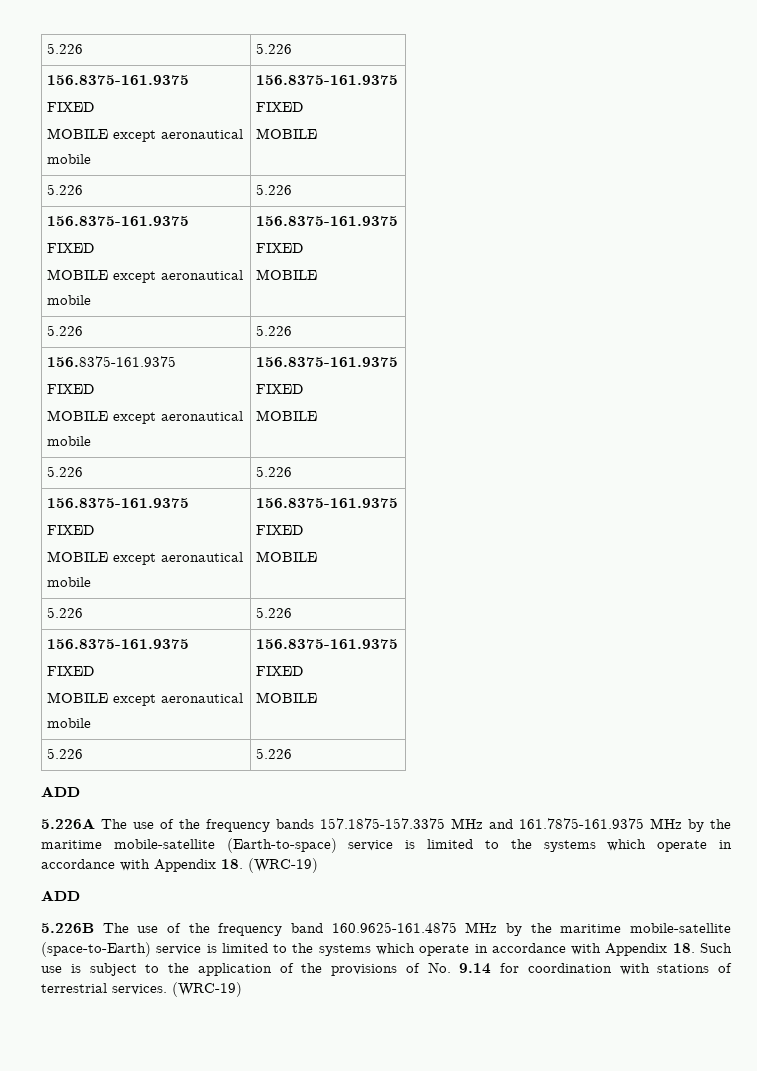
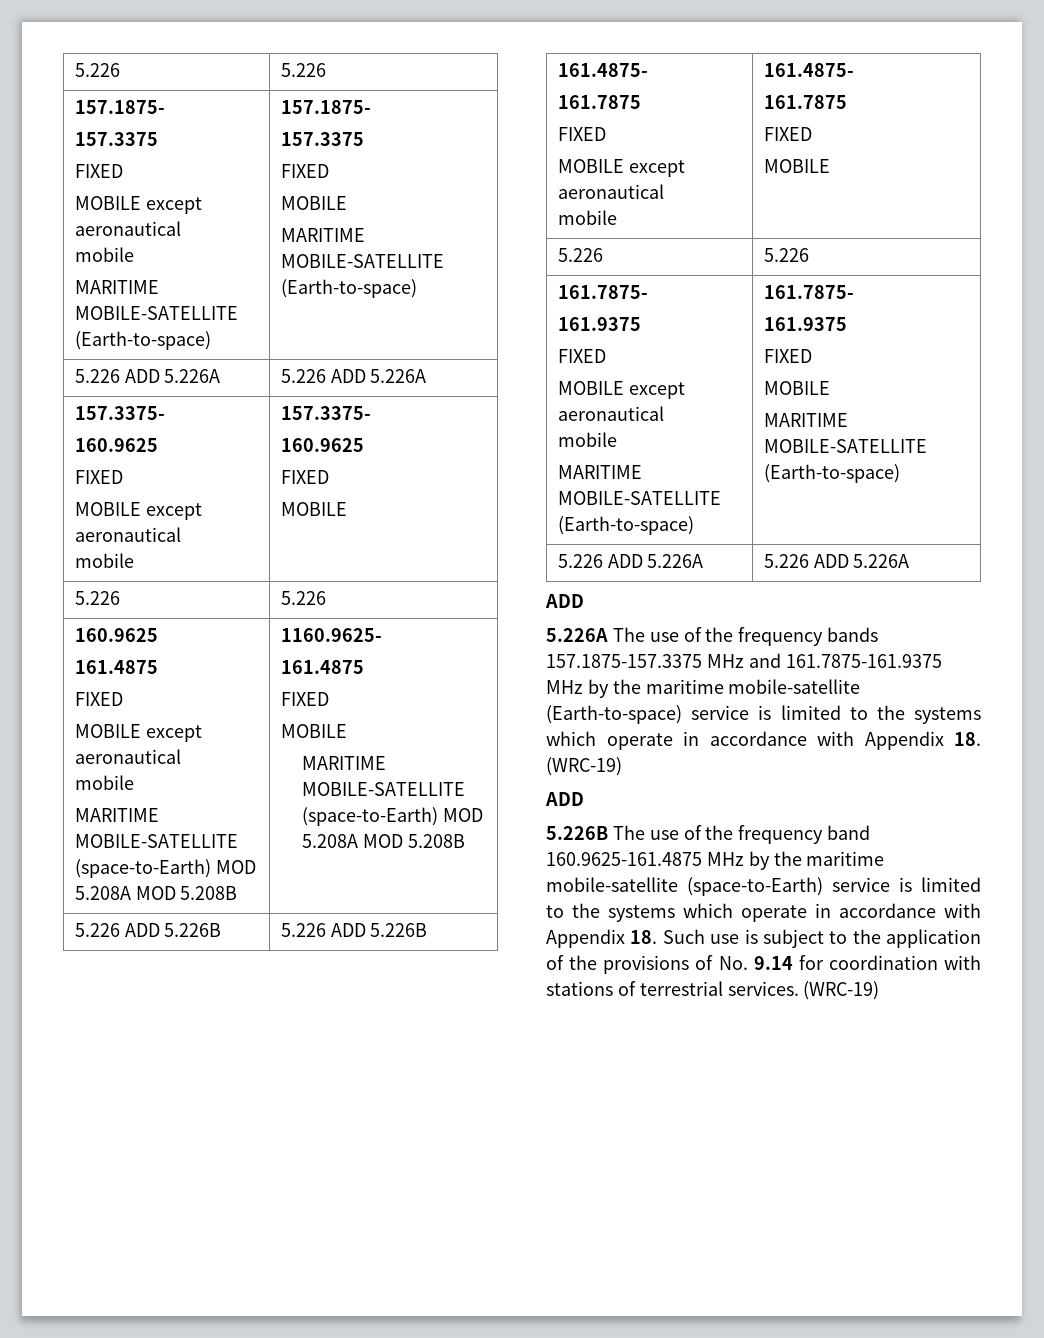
[47,43,84,54] [256,43,293,54] [47,75,190,85] [47,102,95,112] [47,128,244,142] [47,154,92,164] [256,75,399,85] [256,102,304,112] [256,128,318,139] [47,184,84,195] [256,184,293,195] [47,216,190,226] [47,243,95,253] [47,269,244,283] [47,295,92,305] [256,216,399,226] [256,243,304,253] [256,269,318,280] [47,325,84,336] [256,325,293,336] [47,356,177,367] [47,384,95,394] [47,410,244,424] [47,436,92,446] [256,357,399,367] [256,384,304,394] [256,410,318,421] [47,466,84,477] [256,466,293,477] [47,498,190,508] [47,525,95,535] [47,551,244,565] [47,577,92,587] [256,498,399,508] [256,525,304,535] [256,551,318,562] [47,607,84,618] [256,607,293,618] [47,639,190,649] [47,666,95,676] [47,692,244,706] [47,718,92,728] [256,639,399,649] [256,666,304,676] [256,692,318,703] [47,748,84,759] [256,748,293,759] 5.226 | 5.226 // 156.8375-161.9375 // FIXED // MOBILE except aeronautical // mobile | 156.8375-161.9375 // FIXED // MOBILE // 5.226 | 5.226 // 156.8375-161.9375 // FIXED // MOBILE except aeronautical // mobile | 156.8375-161.9375 // FIXED // MOBILE // 5.226 | 5.226 // 156.8375-161.9375 // FIXED // MOBILE except aeronautical // mobile | 156.8375-161.9375 // FIXED // MOBILE // 5.226 | 5.226 // 156.8375-161.9375 // FIXED // MOBILE except aeronautical // mobile | 156.8375-161.9375 // FIXED // MOBILE // 5.226 | 5.226 // 156.8375-161.9375 // FIXED // MOBILE except aeronautical // mobile | 156.8375-161.9375 // FIXED // MOBILE // 5.226 | 5.226 -> [74,63,120,77] [280,63,326,77] [74,100,165,114] [74,132,158,146] [74,164,123,178] [74,196,202,214] [74,221,181,236] [74,247,134,262] [74,280,159,294] [74,306,238,320] [74,331,211,350] [280,100,371,114] [280,132,364,146] [280,164,329,178] [280,196,347,210] [280,228,365,242] [280,254,444,268] [280,279,417,298] [74,369,221,383] [280,369,427,383] [74,406,165,420] [74,438,158,452] [74,470,123,484] [74,502,202,520] [74,527,181,542] [74,553,134,568] [280,406,371,420] [280,438,364,452] [280,470,329,484] [280,502,347,516] [74,591,120,605] [280,591,326,605] [74,628,158,642] [74,660,158,674] [74,692,123,706] [74,724,202,742] [74,749,181,764] [74,775,134,790] [74,808,159,822] [74,834,238,848] [74,859,256,878] [74,886,238,900] [280,628,382,642] [280,660,364,674] [280,692,329,706] [280,724,347,738] [302,756,387,770] [302,782,466,796] [302,807,483,826] [302,834,465,848] [74,923,222,937] [280,923,428,937] [557,63,648,77] [557,95,641,109] [557,127,606,141] [557,159,685,177] [557,184,664,199] [557,210,617,225] [763,63,854,77] [763,95,847,109] [763,127,812,141] [763,159,830,173] [557,248,603,262] [763,248,809,262] [557,285,648,299] [557,317,641,331] [557,349,606,363] [557,381,685,399] [557,406,664,421] [557,432,617,447] [557,465,642,479] [557,491,721,505] [557,516,694,535] [763,285,854,299] [763,317,847,331] [763,349,812,363] [763,381,830,395] [763,413,848,427] [763,439,927,453] [763,464,900,483] [557,554,704,568] [763,554,910,568] 5.226 | 5.226 // 157.1875- // 157.3375 // FIXED // MOBILE except aeronautical // mobile // MARITIME MOBILE-SATELLITE (Earth-to-space) | 157.1875- // 157.3375 // FIXED // MOBILE // MARITIME MOBILE-SATELLITE (Earth-to-space) // 5.226 ADD 5.226A | 5.226 ADD 5.226A // 157.3375- // 160.9625 // FIXED // MOBILE except aeronautical // mobile | 157.3375- // 160.9625 // FIXED // MOBILE // 5.226 | 5.226 // 160.9625 // 161.4875 // FIXED // MOBILE except aeronautical // mobile // MARITIME MOBILE-SATELLITE (space-to-Earth) MOD 5.208A MOD 5.208B | 1160.9625- // 161.4875 // FIXED // MOBILE // MARITIME MOBILE-SATELLITE (space-to-Earth) MOD 5.208A MOD 5.208B // 5.226 ADD 5.226B | 5.226 ADD 5.226B // 161.4875- // 161.7875 // FIXED // MOBILE except aeronautical // mobile | 161.4875- // 161.7875 // FIXED // MOBILE // 5.226 | 5.226 // 161.7875- // 161.9375 // FIXED // MOBILE except aeronautical // mobile // MARITIME MOBILE-SATELLITE (Earth-to-space) | 161.7875- // 161.9375 // FIXED // MOBILE // MARITIME MOBILE-SATELLITE (Earth-to-space) // 5.226 ADD 5.226A | 5.226 ADD 5.226A

